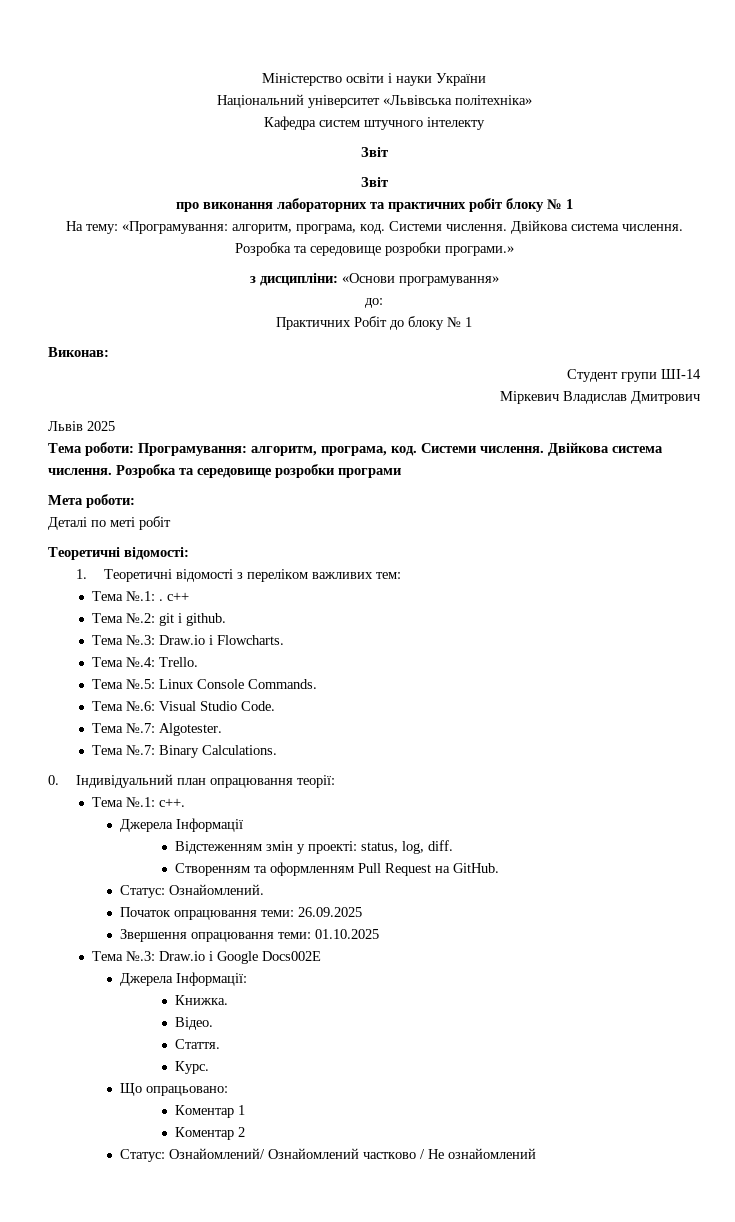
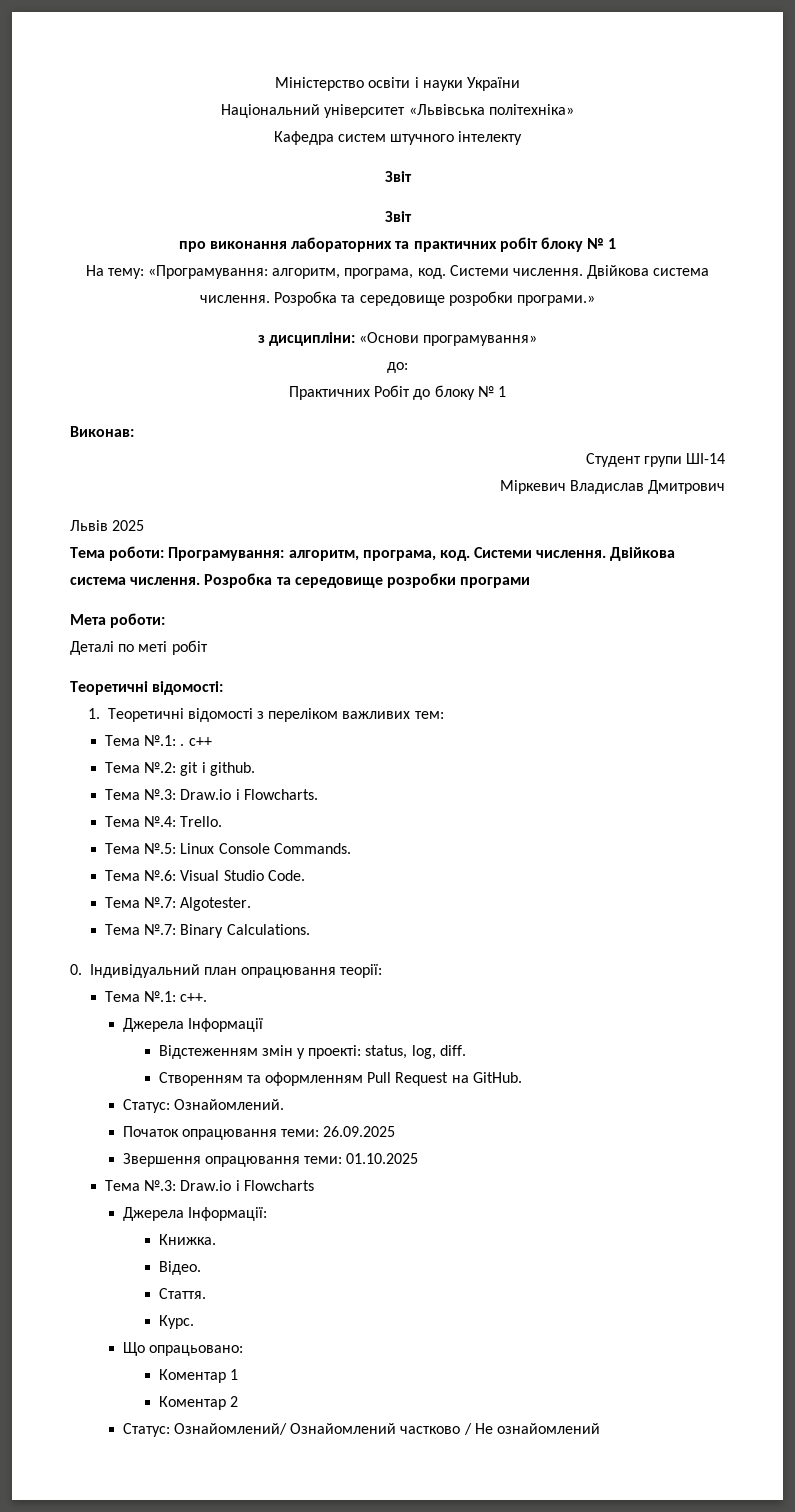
[216,951,321,964] Google Docs002E -> [243,1180,314,1191] Flowcharts

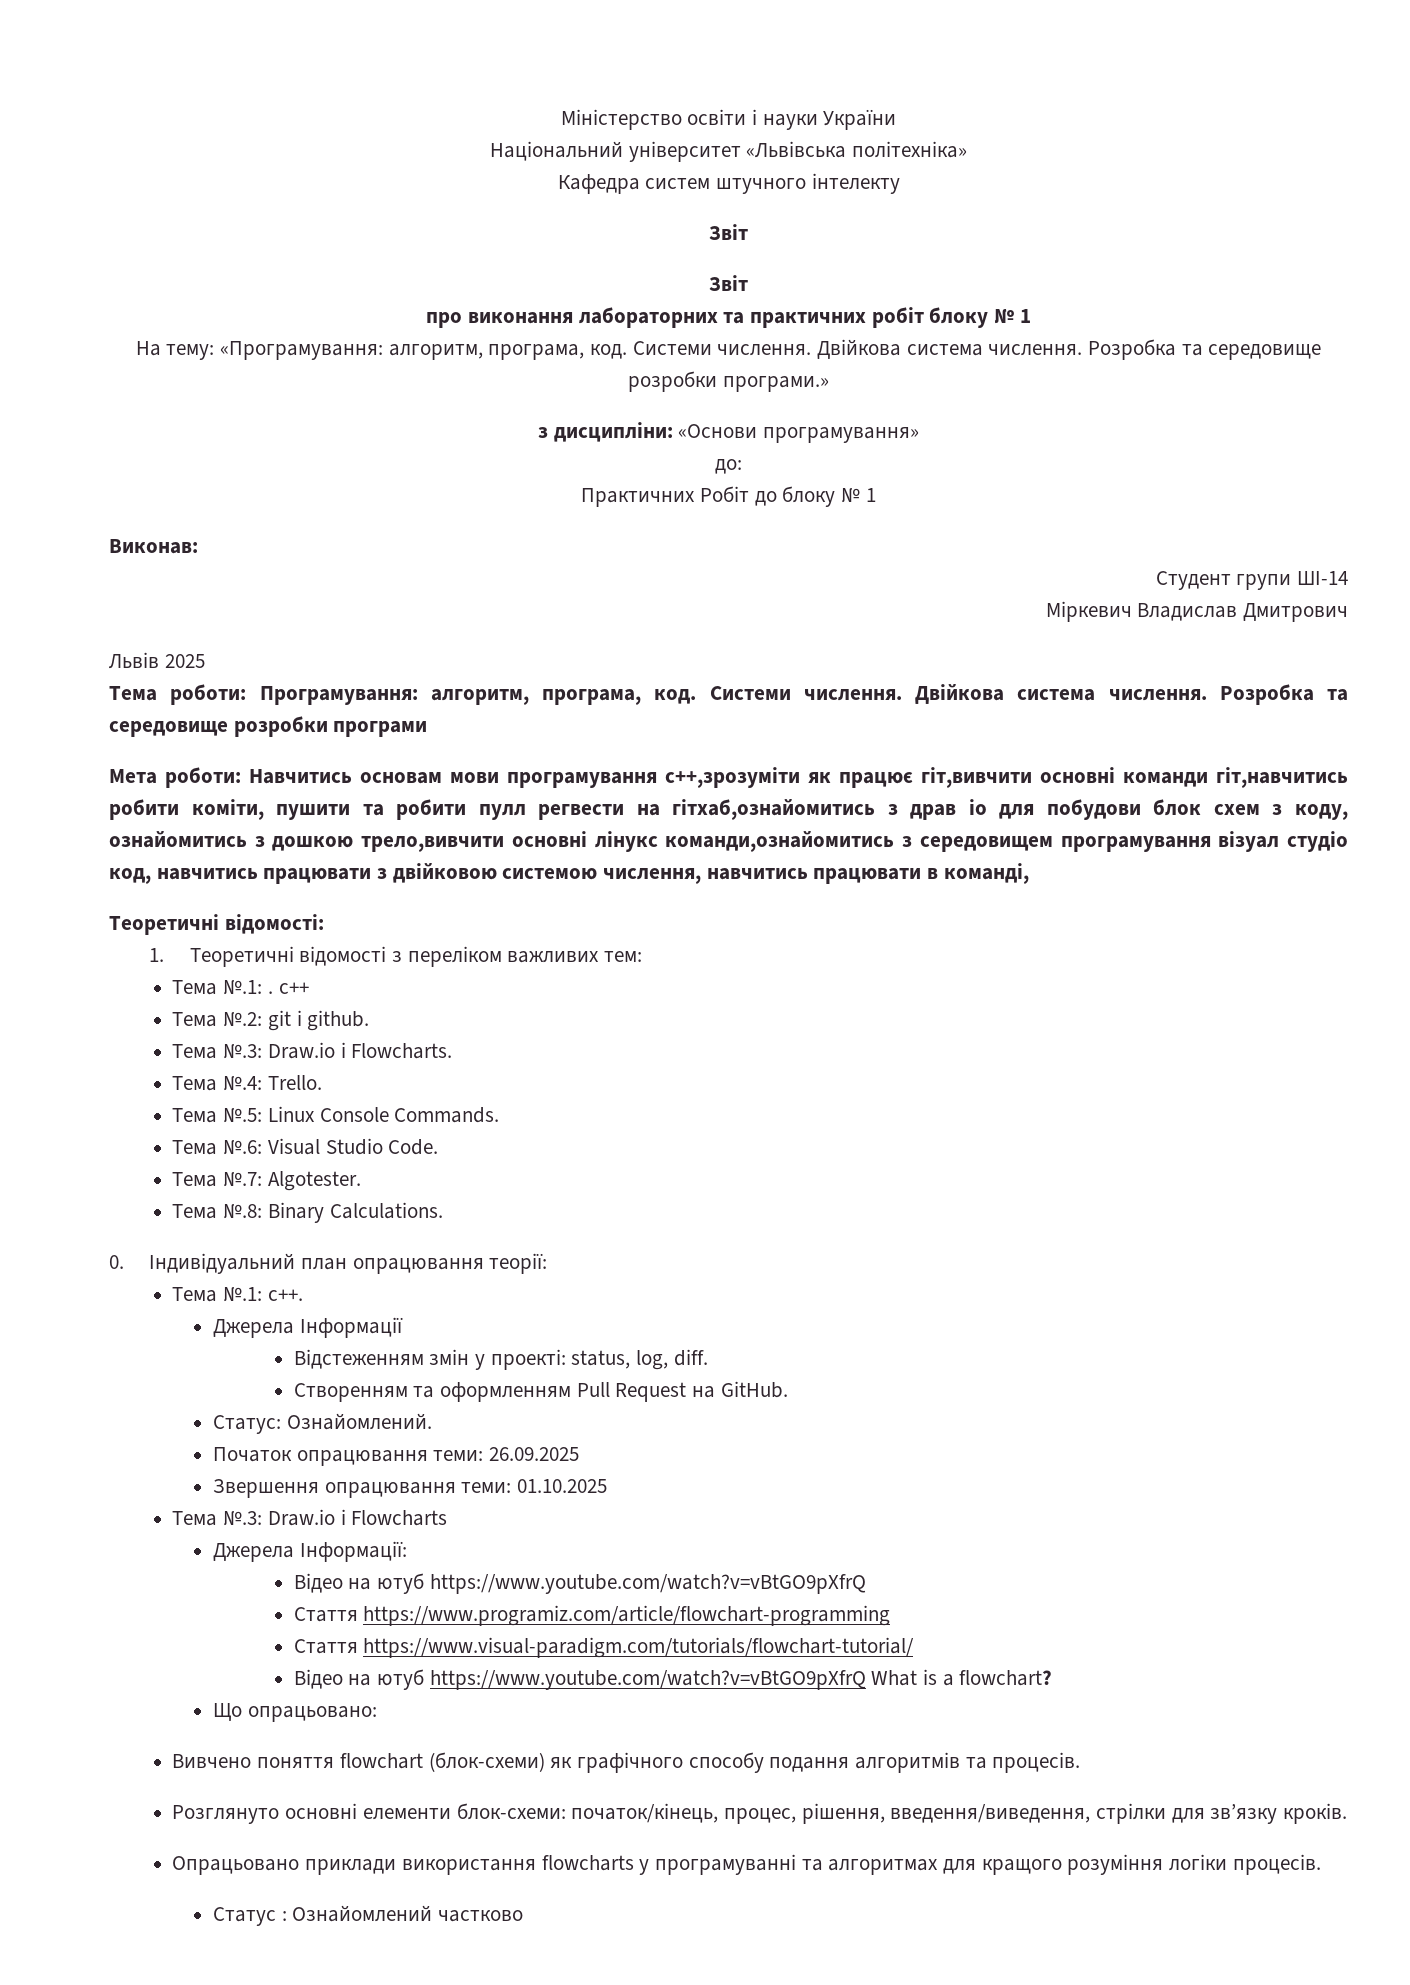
[70,640,208,655] // Деталі по меті робіт -> [249,767,1348,788] [109,799,1348,820] [109,831,1349,852] [109,863,1029,884] Навчитись основам мови програмування с++,зрозуміти як працює гіт,вивчити основні команди гіт,навчитись робити коміти, пушити та робити пулл регвести на гітхаб,ознайомитись з драв іо для побудови блок схем з коду, ознайомитись з дошкою трело,вивчити основні лінукс команди,ознайомитись з середовищем програмування візуал студіо код, навчитись працювати з двійковою системою числення, навчитись працювати в команді,
[144,924,177,935] №.7: -> [223,1204,263,1219] №.8:
[158,1234,216,1245] [158,1261,201,1275] [158,1288,206,1299] [158,1315,194,1329] [122,1342,244,1356] [158,1369,238,1383] [158,1396,238,1410] [122,1423,600,1437] Книжка. // Відео. // Стаття. // Курс. // Що опрацьовано: // Коментар 1 // Коментар 2 // Статус: Ознайомлений/ Ознайомлений частково / Не ознайомлений -> [293,1573,866,1594] [293,1605,891,1626] [293,1637,915,1658] [293,1669,1053,1690] [212,1703,377,1722] [172,1752,1081,1773] [172,1803,1347,1824] [172,1854,1321,1875] [212,1905,523,1926] Відео на ютуб https://www.youtube.com/watch?v=vBtGO9pXfrQ // Стаття https://www.programiz.com/article/flowchart-programming // Стаття https://www.visual-paradigm.com/tutorials/flowchart-tutorial/ // Відео на ютуб https://www.youtube.com/watch?v=vBtGO9pXfrQ What is a flowchart? // Що опрацьовано: // Вивчено поняття flowchart (блок-схеми) як графічного способу подання алгоритмів та процесів. // Розглянуто основні елементи блок-схеми: початок/кінець, процес, рішення, введення/виведення, стрілки для зв’язку кроків. // Опрацьовано приклади використання flowcharts у програмуванні та алгоритмах для кращого розуміння логіки процесів. // Статус : Ознайомлений частково

